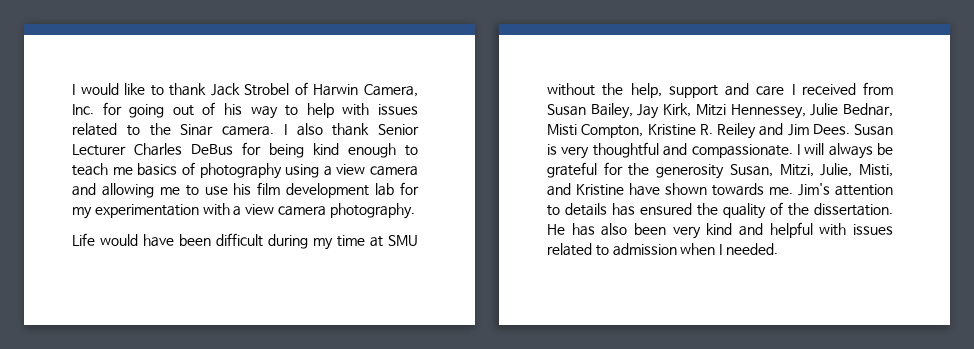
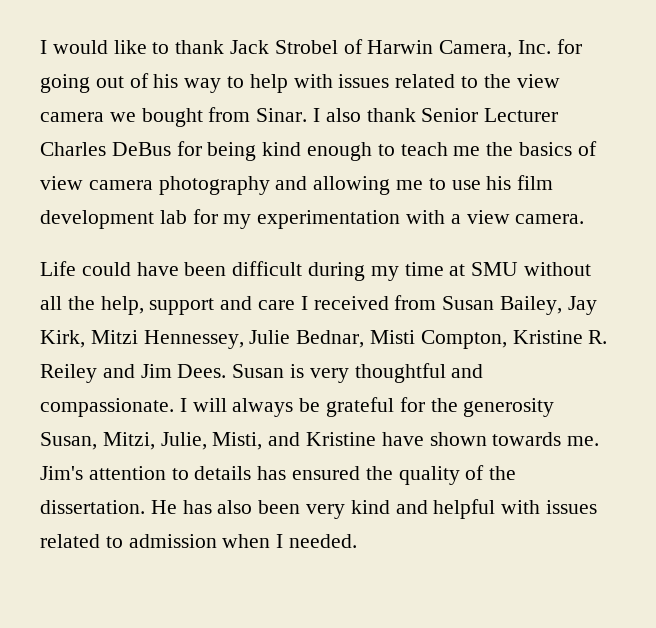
[180,124,274,136] Sinar camera. -> [516,74,560,88] [40,107,308,127] view camera we bought from Sinar.
(133, 171) none -> [486,142,514,156] the
[199,163,418,179] photography using a view camera -> [40,176,270,195] view camera photography
[277,203,415,219] camera photography. -> [515,214,585,224] camera.
[100,234,138,246] would -> [81,262,131,276] could
(595, 89) none -> [40,296,62,310] all

